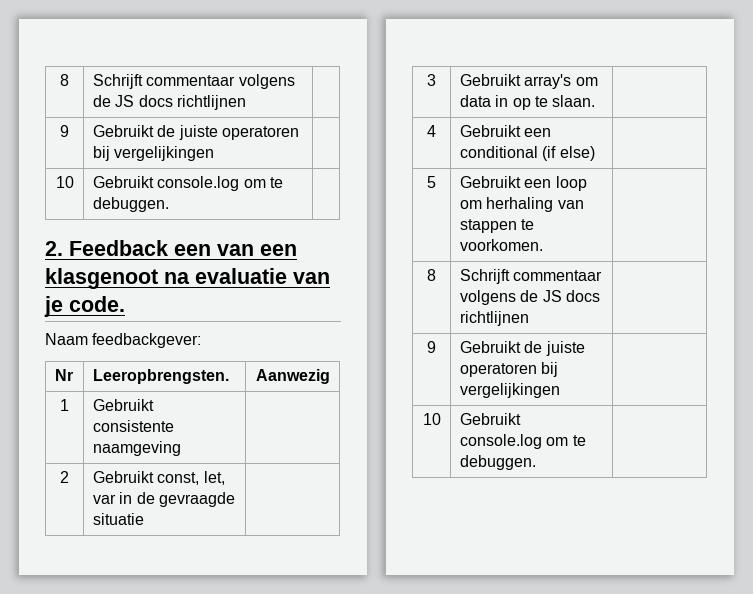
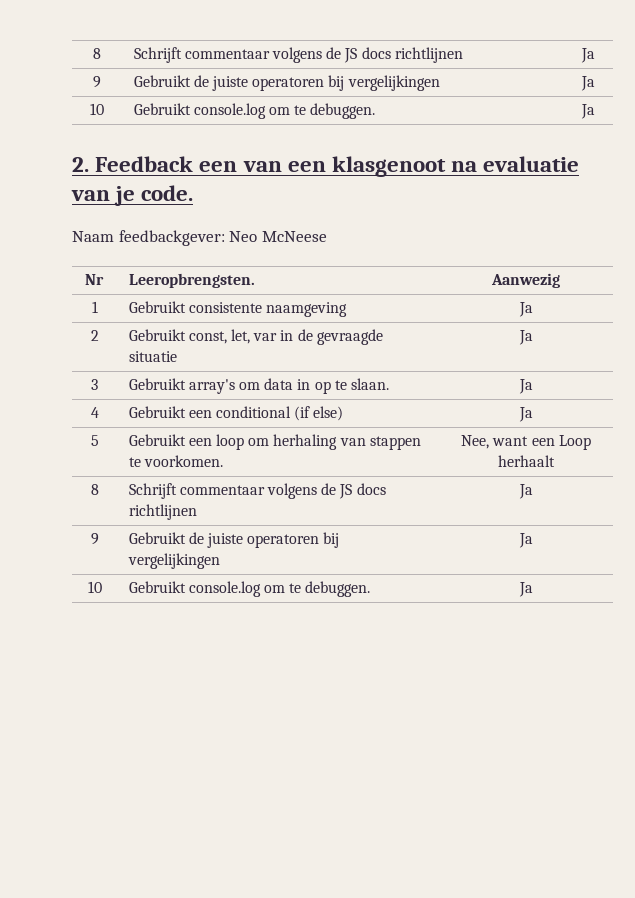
[60,74,69,86] [92,74,295,89] [92,95,246,110] [60,125,69,137] [92,125,299,140] [92,146,215,161] [55,176,74,188] [92,176,283,191] [92,197,169,212] 8 | Schrijft commentaar volgens de JS docs richtlijnen | // 9 | Gebruikt de juiste operatoren bij vergelijkingen | // 10 | Gebruikt console.log om te debuggen. | -> [93,48,101,59] [133,47,463,63] [581,48,595,63] [93,76,101,88] [133,75,440,91] [581,76,595,91] [90,103,104,115] [133,103,376,119] [581,104,595,119] 8 | Schrijft commentaar volgens de JS docs richtlijnen | Ja // 9 | Gebruikt de juiste operatoren bij vergelijkingen | Ja // 10 | Gebruikt console.log om te debuggen. | Ja
(202, 340) none -> [229,231,327,242] Neo McNeese
(181, 448) none -> [518,302,533,317] Ja
(144, 519) none -> [518,330,533,345] Ja
(596, 101) none -> [518,379,533,394] Ja
(595, 153) none -> [518,407,533,422] Ja
[427,269,436,281] [459,269,603,284] [459,290,600,305] [459,311,529,326] [427,341,436,353] [459,341,585,356] [459,362,559,377] [459,383,560,398] [422,413,441,425] [459,413,521,425] [459,434,586,449] [459,455,536,470] // 8 | Schrijft commentaar volgens de JS docs richtlijnen | // 9 | Gebruikt de juiste operatoren bij vergelijkingen | // 10 | Gebruikt console.log om te debuggen. | -> [461,435,591,450] [498,455,555,467] [90,484,99,495] [128,483,386,499] [128,504,197,520] [518,484,533,499] [90,533,99,545] [128,532,340,548] [127,553,220,569] [518,533,533,548] [87,581,102,593] [128,581,371,597] [518,582,533,597] Nee, want een Loop herhaalt // 8 | Schrijft commentaar volgens de JS docs richtlijnen | Ja // 9 | Gebruikt de juiste operatoren bij vergelijkingen | Ja // 10 | Gebruikt console.log om te debuggen. | Ja

